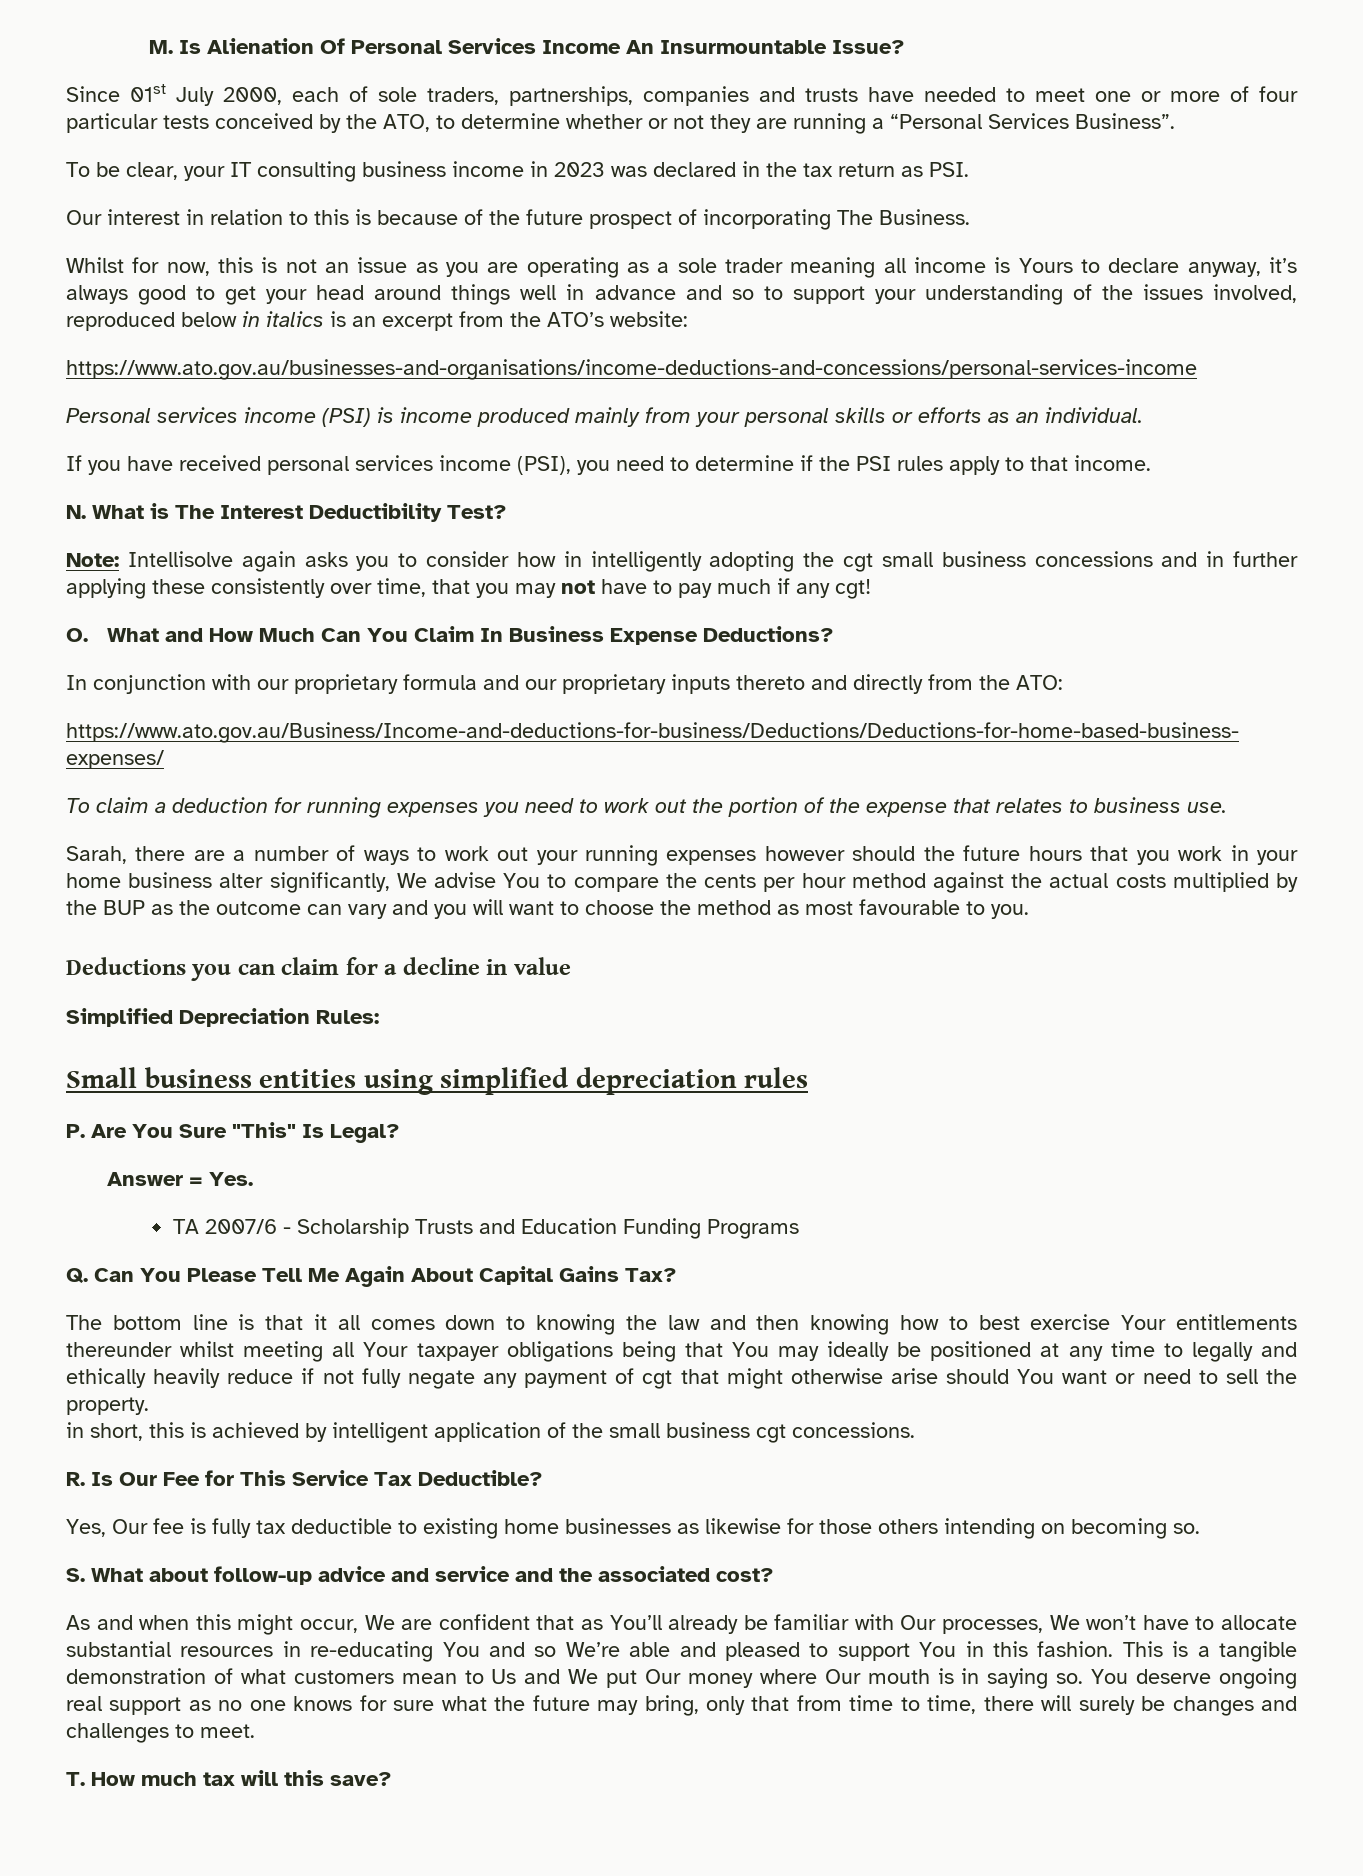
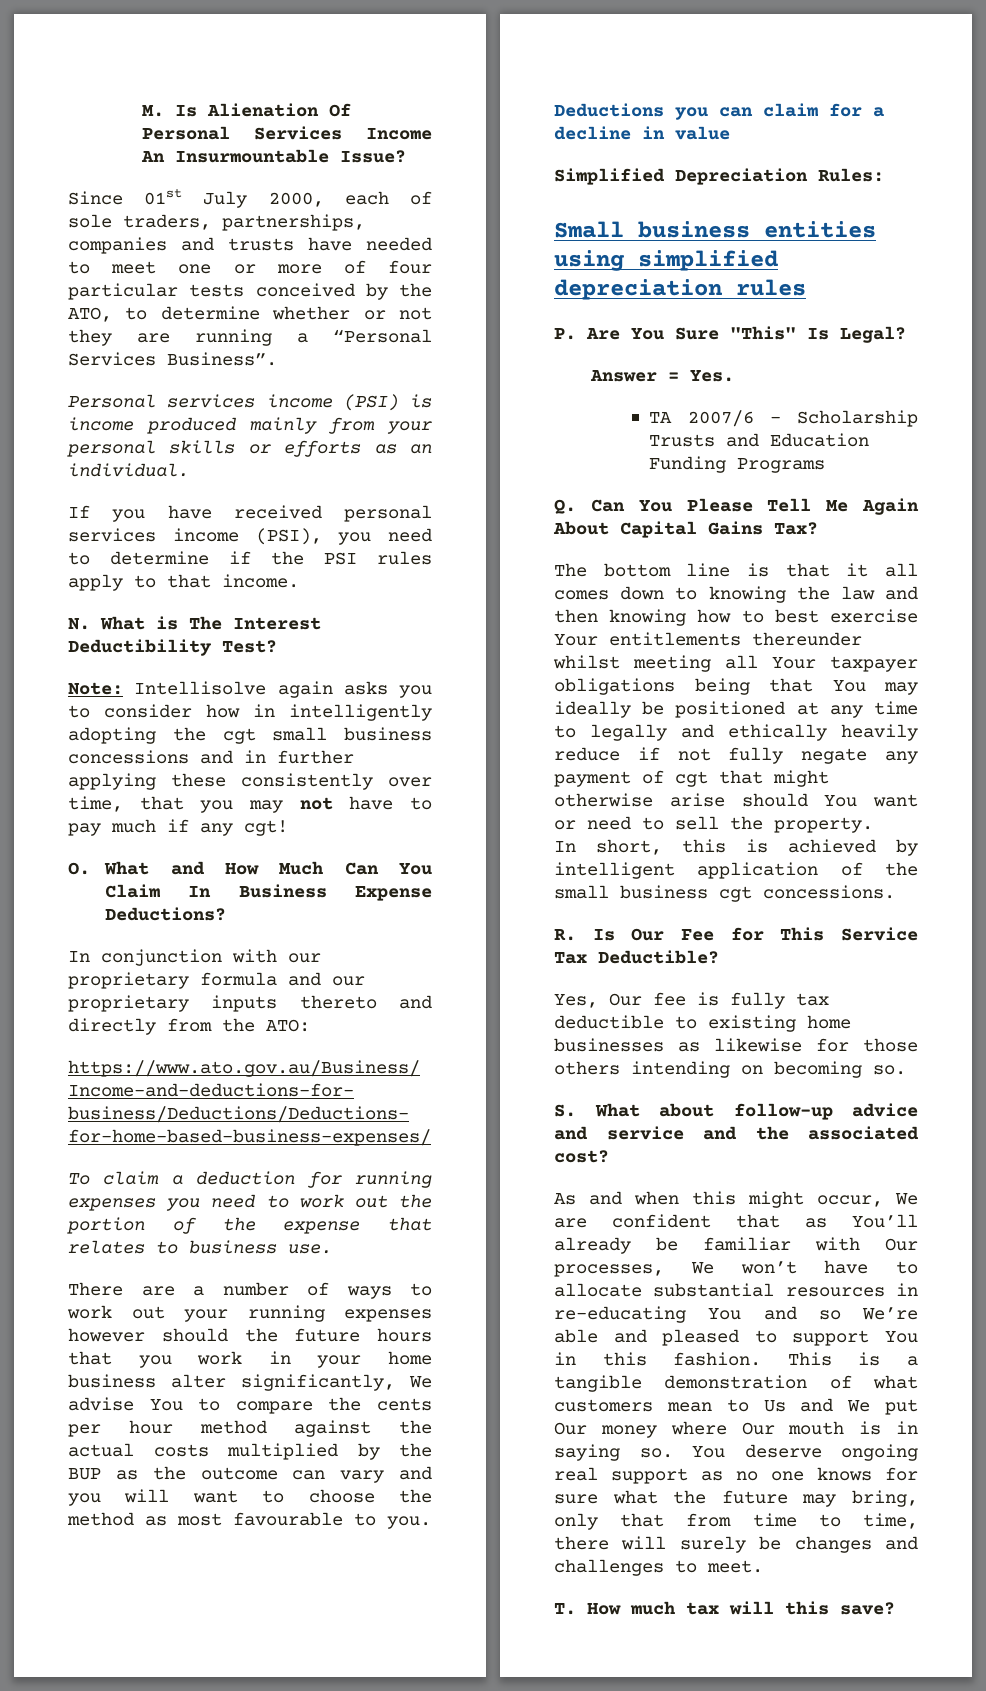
[66,161,969,182] [66,209,970,230] [66,257,1297,278] [66,284,1297,305] [66,311,688,331] [66,359,1197,380] // To be clear, your IT consulting business income in 2023 was declared in the tax return as PSI. // Our interest in relation to this is because of the future prospect of incorporating The Business. // Whilst for now, this is not an issue as you are operating as a sole trader meaning all income is Yours to declare anyway, it’s always good to get your head around things well in advance and so to support your understanding of the issues involved, reproduced below in italics is an excerpt from the ATO’s website: // https://www.ato.gov.au/businesses-and-organisations/income-deductions-and-concessions/personal-services-income -> (277, 359) none
[66,846,186,864] Sarah, there -> [68,1282,123,1296] There
[66,1422,84,1438] in -> [554,841,576,852] In

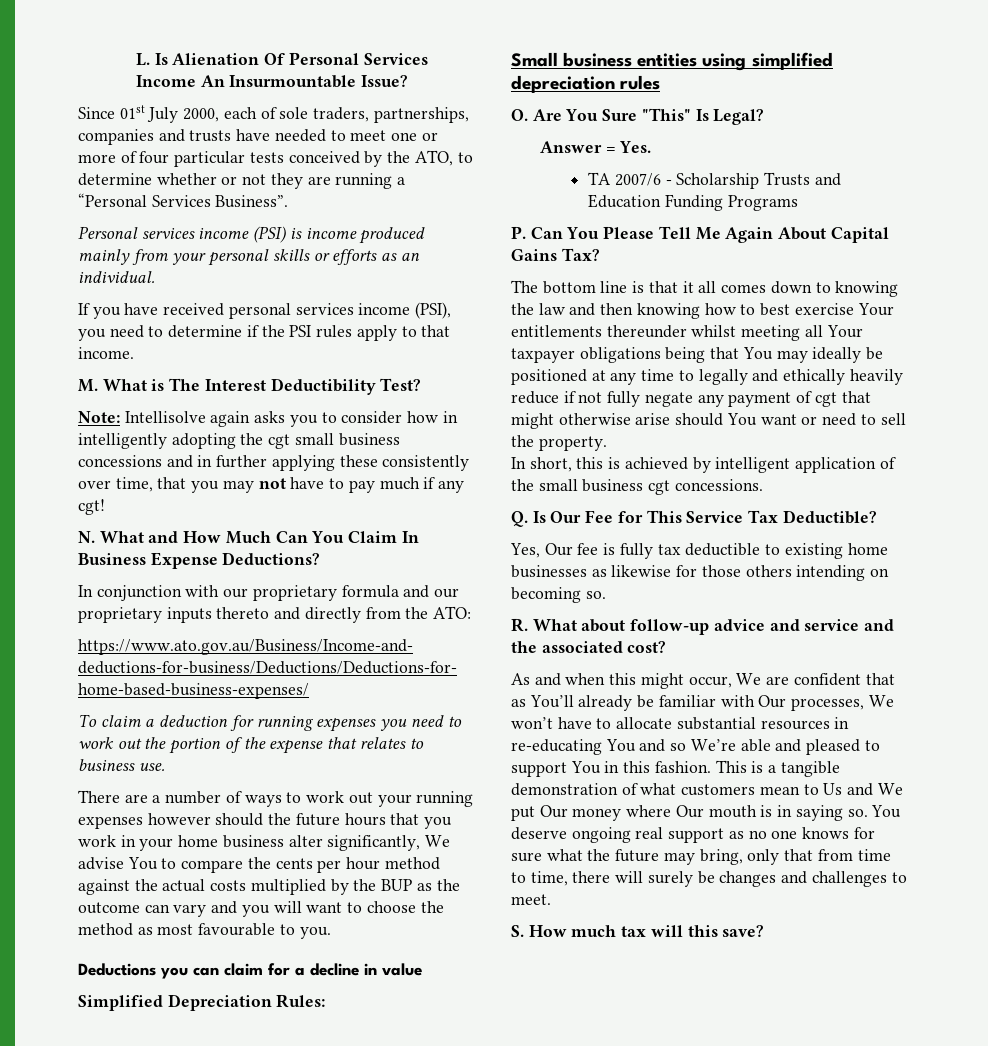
[142,105,165,117] M. -> [135,53,150,66] L.
[68,618,90,630] N. -> [78,379,98,392] M.
[68,862,90,875] O. -> [78,531,95,543] N.
[554,328,576,340] P. -> [511,109,528,121] O.
[554,499,576,514] Q. -> [511,226,526,239] P.
[554,929,576,941] R. -> [511,511,528,527] Q.
[554,1104,576,1117] S. -> [511,618,528,632] R.
[554,1603,576,1615] T. -> [511,925,524,937] S.

